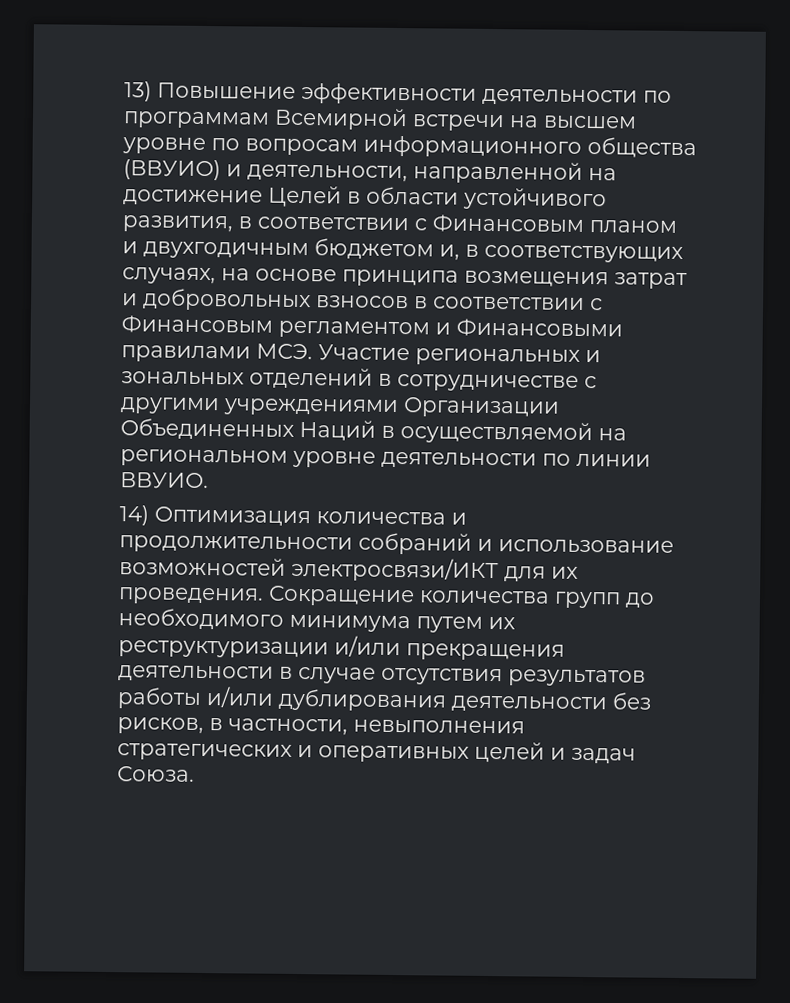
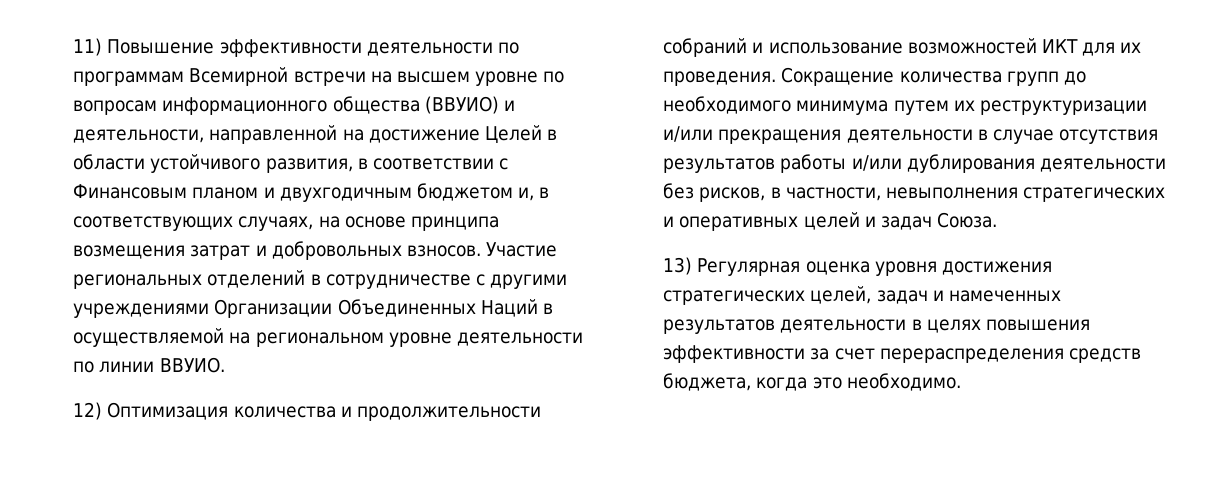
[124,81,153,102] 13) -> [73,38,103,56] 11)
[316,295,604,311] [121,315,624,339] [121,343,602,366] [121,371,245,386] взносов в соответствии с Финансовым регламентом и Финансовыми правилами МСЭ. Участие региональных и зональных -> [406,242,557,257] [73,274,203,289] взносов. Участие региональных
[119,505,150,526] 14) -> [73,402,103,420] 12)
[291,556,500,583] электросвязи/ИКТ -> [1041,39,1078,53] ИКТ
(196, 774) none -> [663,257,1052,276] [663,286,1061,305] [663,319,1090,334] [663,345,1141,363] [663,373,961,391] // 13) Регулярная оценка уровня достижения стратегических целей, задач и намеченных результатов деятельности в целях повышения эффективности за счет перераспределения средств бюджета, когда это необходимо.

